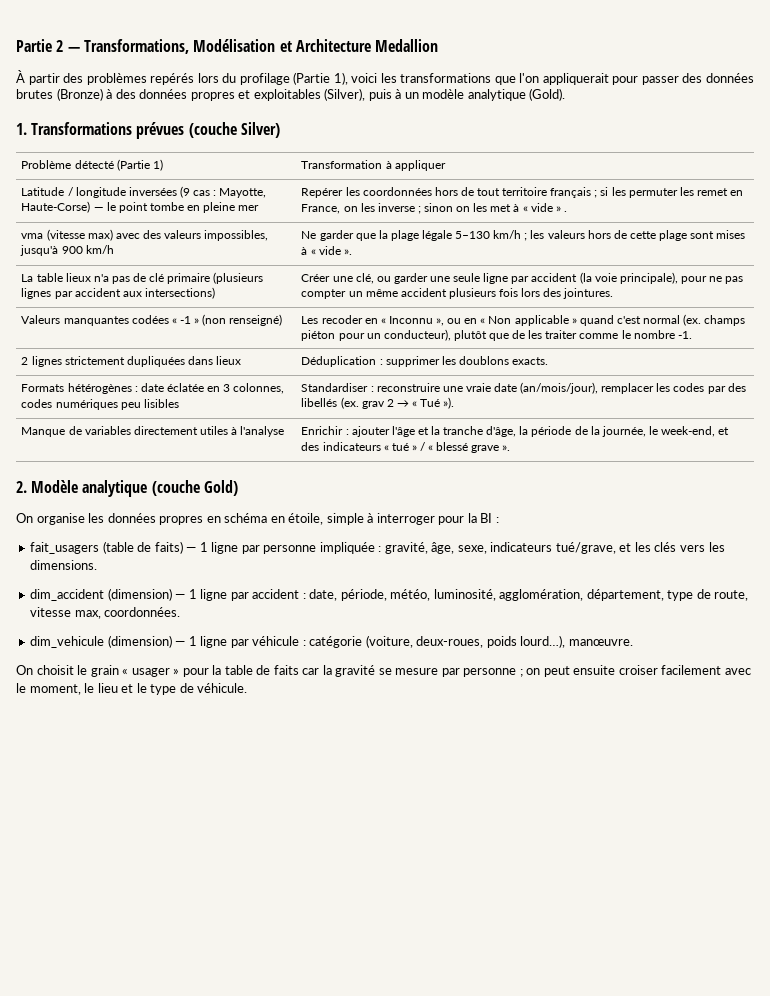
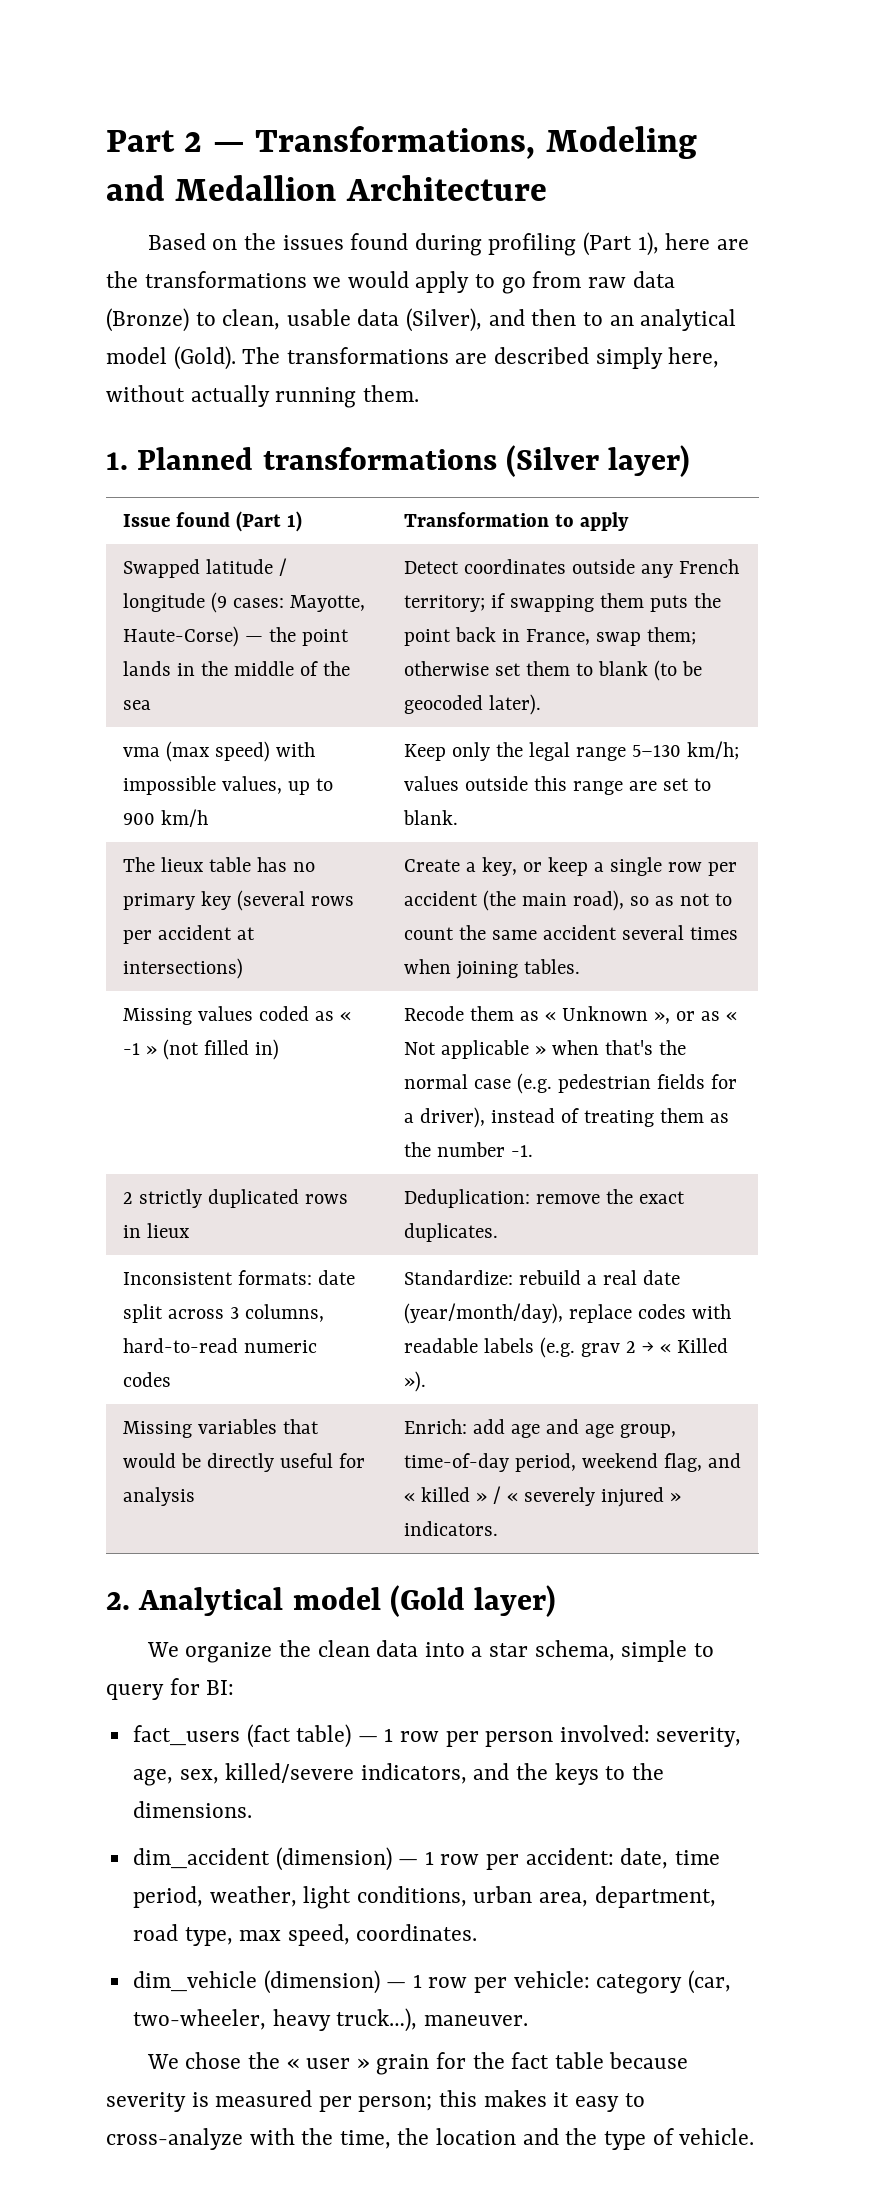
[16,39,52,52] Partie -> [106,130,175,152] Part
[193,39,439,52] [16,70,754,85] [16,88,566,101] [16,122,280,139] [21,159,163,171] [301,160,446,171] [21,186,267,198] [21,201,260,213] [301,187,743,198] [301,203,567,214] [21,229,269,241] [20,245,114,256] [301,230,746,241] [301,246,352,255] [21,272,264,284] [21,287,215,299] [301,272,744,284] [301,288,614,299] [21,314,283,326] [301,314,746,326] [301,329,692,341] [21,356,242,367] [301,356,549,367] [21,383,285,394] [21,399,179,410] [301,382,746,394] [301,397,359,409] Modélisation et Architecture Medallion // À partir des problèmes repérés lors du profilage (Partie 1), voici les transformations que l'on appliquerait pour passer des données brutes (Bronze) à des données propres et exploitables (Silver), puis à un modèle analytique (Gold). // 1. Transformations prévues (couche Silver) // Problème détecté (Partie 1) | Transformation à appliquer // Latitude / longitude inversées (9 cas : Mayotte, Haute-Corse) — le point tombe en pleine mer | Repérer les coordonnées hors de tout territoire français ; si les permuter les remet en France, on les inverse ; sinon on les met à « vide » . // vma (vitesse max) avec des valeurs impossibles, jusqu'à 900 km/h | Ne garder que la plage légale 5–130 km/h ; les valeurs hors de cette plage sont mises à « vide ». // La table lieux n'a pas de clé primaire (plusieurs lignes par accident aux intersections) | Créer une clé, ou garder une seule ligne par accident (la voie principale), pour ne pas compter un même accident plusieurs fois lors des jointures. // Valeurs manquantes codées « -1 » (non renseigné) | Les recoder en « Inconnu », ou en « Non applicable » quand c'est normal (ex. champs piéton pour un conducteur), plutôt que de les traiter comme le nombre -1. // 2 lignes strictement dupliquées dans lieux | Déduplication : supprimer les doublons exacts. // Formats hétérogènes : date éclatée en 3 colonnes, codes numériques peu lisibles | Standardiser : reconstruire une vraie date (an/mois/jour), remplacer les codes par des libellés (ex. -> [545,126,697,159] [106,175,547,201] [147,232,749,256] [106,271,675,294] [106,308,737,332] [106,346,720,370] [106,385,419,408] [106,445,691,477] [123,511,303,532] [404,512,630,531] [123,558,288,578] [123,592,366,613] [123,626,350,647] [123,661,350,676] [123,700,152,710] [404,559,740,578] [404,593,721,612] [404,627,696,646] [404,660,702,681] [404,694,542,715] [123,741,316,762] [123,776,334,795] [123,809,209,827] [404,741,739,761] [404,776,711,795] [403,810,459,825] [123,857,316,872] [123,890,355,911] [123,925,256,944] [123,958,244,979] [404,857,737,876] [404,890,732,911] [404,925,738,940] [404,959,581,979] [123,1006,352,1025] [123,1039,280,1060] [404,1006,737,1024] [404,1040,686,1059] [404,1073,737,1094] [404,1107,729,1128] [404,1142,534,1157] [123,1189,349,1208] [123,1223,190,1238] [404,1189,686,1208] [404,1223,499,1242] [123,1270,356,1285] [123,1304,325,1323] [123,1338,318,1353] [123,1372,172,1387] [404,1270,681,1285] [404,1303,732,1324] [404,1337,576,1358] Modeling and Medallion Architecture // Based on the issues found during profiling (Part 1), here are the transformations we would apply to go from raw data (Bronze) to clean, usable data (Silver), and then to an analytical model (Gold). The transformations are described simply here, without actually running them. // 1. Planned transformations (Silver layer) // Issue found (Part 1) | Transformation to apply // Swapped latitude / longitude (9 cases: Mayotte, Haute-Corse) — the point lands in the middle of the sea | Detect coordinates outside any French territory; if swapping them puts the point back in France, swap them; otherwise set them to blank (to be geocoded later). // vma (max speed) with impossible values, up to 900 km/h | Keep only the legal range 5–130 km/h; values outside this range are set to blank. // The lieux table has no primary key (several rows per accident at intersections) | Create a key, or keep a single row per accident (the main road), so as not to count the same accident several times when joining tables. // Missing values coded as « -1 » (not filled in) | Recode them as « Unknown », or as « Not applicable » when that's the normal case (e.g. pedestrian fields for a driver), instead of treating them as the number -1. // 2 strictly duplicated rows in lieux | Deduplication: remove the exact duplicates. // Inconsistent formats: date split across 3 columns, hard-to-read numeric codes | Standardize: rebuild a real date (year/month/day), replace codes with readable labels (e.g.
[420,399,441,407] Tué -> [676,1338,728,1353] Killed
[21,426,285,437] [301,426,730,437] [301,442,511,453] [16,480,238,497] [16,513,499,525] [30,541,725,554] Manque de variables directement utiles à l'analyse | Enrichir : ajouter l'âge et la tranche d'âge, la période de la journée, le week-end, et des indicateurs « tué » / « blessé grave ». // 2. Modèle analytique (couche Gold) // On organise les données propres en schéma en étoile, simple à interroger pour la BI : // fait_usagers (table de faits) — 1 ligne par personne impliquée : gravité, âge, sexe, indicateurs tué/grave, et les clés vers les -> [123,1419,320,1438] [123,1453,366,1472] [123,1487,196,1506] [404,1419,676,1438] [404,1453,742,1472] [404,1486,681,1507] [404,1521,499,1536] [106,1585,557,1617] [146,1640,714,1663] [106,1678,235,1700] [132,1724,742,1748] [132,1763,664,1786] Missing variables that would be directly useful for analysis | Enrich: add age and age group, time-of-day period, weekend flag, and « killed » / « severely injured » indicators. // 2. Analytical model (Gold layer) // We organize the clean data into a star schema, simple to query for BI: // fact_users (fact table) — 1 row per person involved: severity, age, sex, killed/severe indicators, and the keys to the
[200,589,749,601] [30,607,181,619] [30,635,633,648] [16,665,751,677] [16,683,248,695] ligne par accident : date, période, météo, luminosité, agglomération, département, type de route, vitesse max, coordonnées. // dim_vehicule (dimension) — 1 ligne par véhicule : catégorie (voiture, deux-roues, poids lourd…), manœuvre. // On choisit le grain « usager » pour la table de faits car la gravité se mesure par personne ; on peut ensuite croiser facilement avec le moment, le lieu et le type de véhicule. -> [440,1848,720,1870] [132,1886,716,1909] [132,1924,478,1946] [132,1970,731,1994] [132,2008,528,2032] [146,2052,689,2075] [106,2090,645,2112] [106,2128,755,2150] row per accident: date, time period, weather, light conditions, urban area, department, road type, max speed, coordinates. // dim_vehicle (dimension) — 1 row per vehicle: category (car, two-wheeler, heavy truck…), maneuver. // We chose the « user » grain for the fact table because severity is measured per person; this makes it easy to cross-analyze with the time, the location and the type of vehicle.

